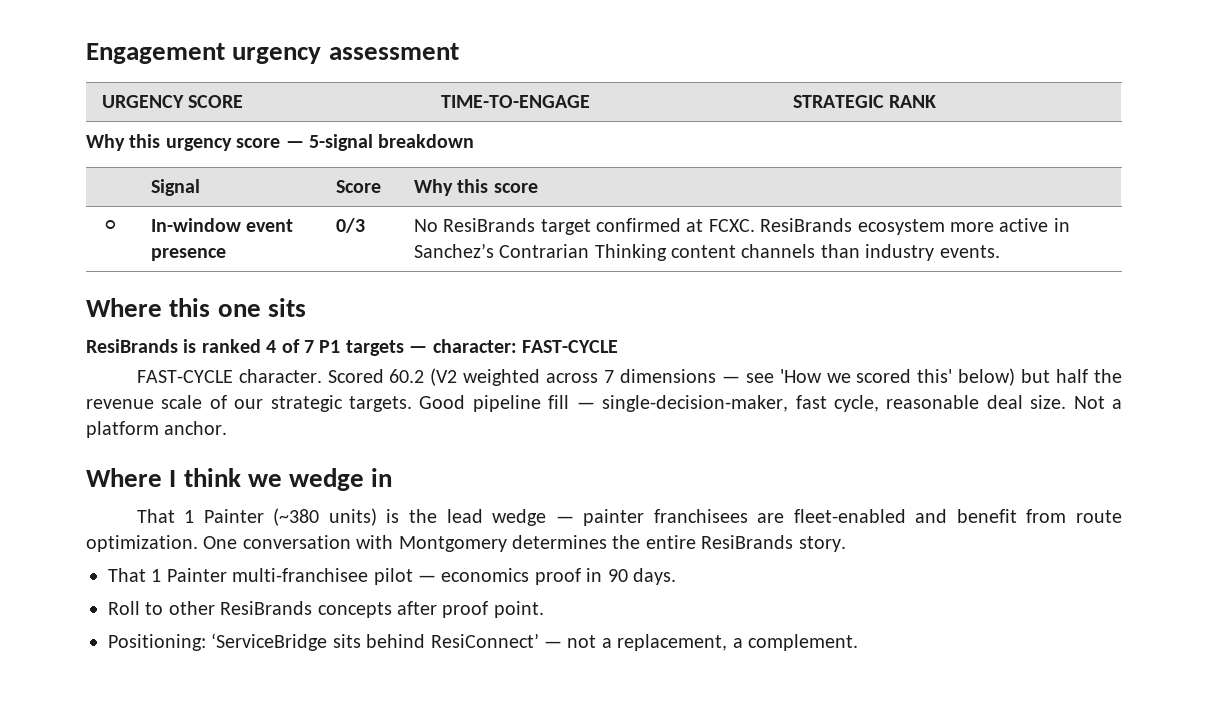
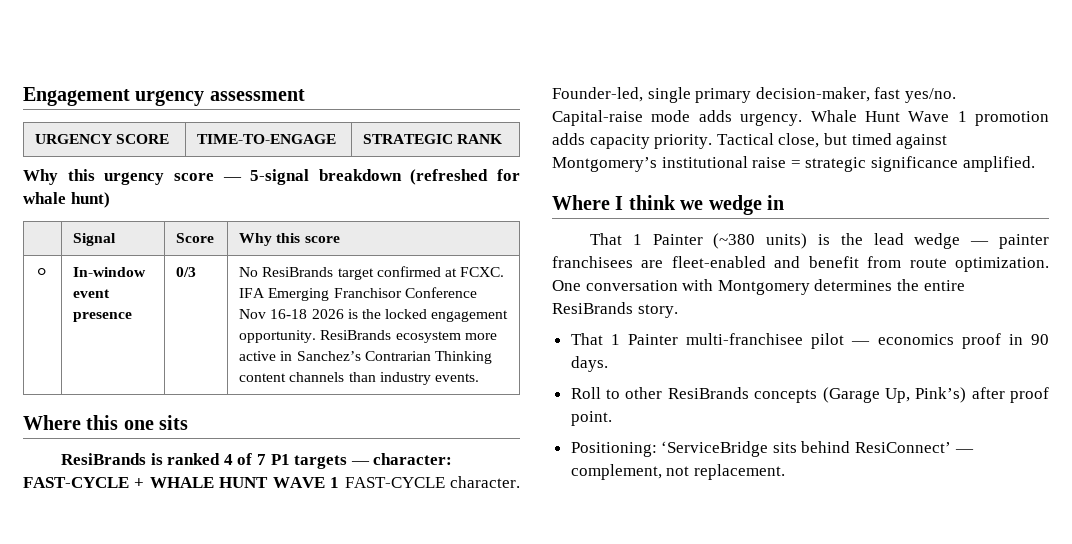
(475, 141) none -> [410,169,520,185] [23,192,110,208] (refreshed for whale hunt)
(755, 225) none -> [239,287,477,301] [239,309,509,322] [239,330,317,343] IFA Emerging Franchisor Conference Nov 16-18 2026 is the locked engagement opportunity.
[136,368,1122,386] [86,395,1122,412] [86,421,228,438] // FAST-CYCLE character. Scored 60.2 (V2 weighted across 7 dimensions — see 'How we scored this' below) but half the revenue scale of our strategic targets. Good pipeline fill — single-decision-maker, fast cycle, reasonable deal size. Not a platform anchor. -> [134,476,520,488] [552,87,956,103] [552,110,1049,126] [552,133,948,149] [552,156,1035,172] + WHALE HUNT WAVE 1 FAST-CYCLE character. Founder-led, single primary decision-maker, fast yes/no. Capital-raise mode adds urgency. Whale Hunt Wave 1 promotion adds capacity priority. Tactical close, but timed against Montgomery’s institutional raise = strategic significance amplified.
(392, 610) none -> [822,387,967,403] (Garage Up, Pink’s)
[567,634,858,651] not a replacement, a complement. -> [570,464,785,480] complement, not replacement.

